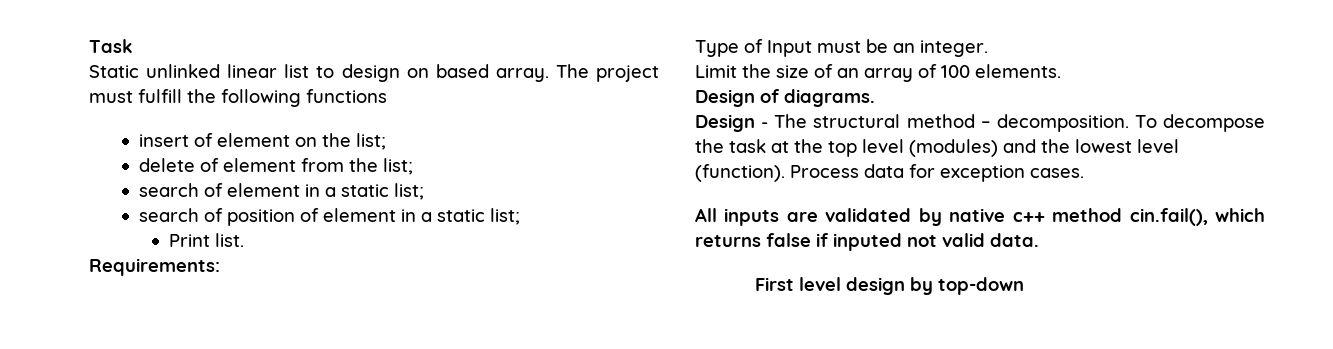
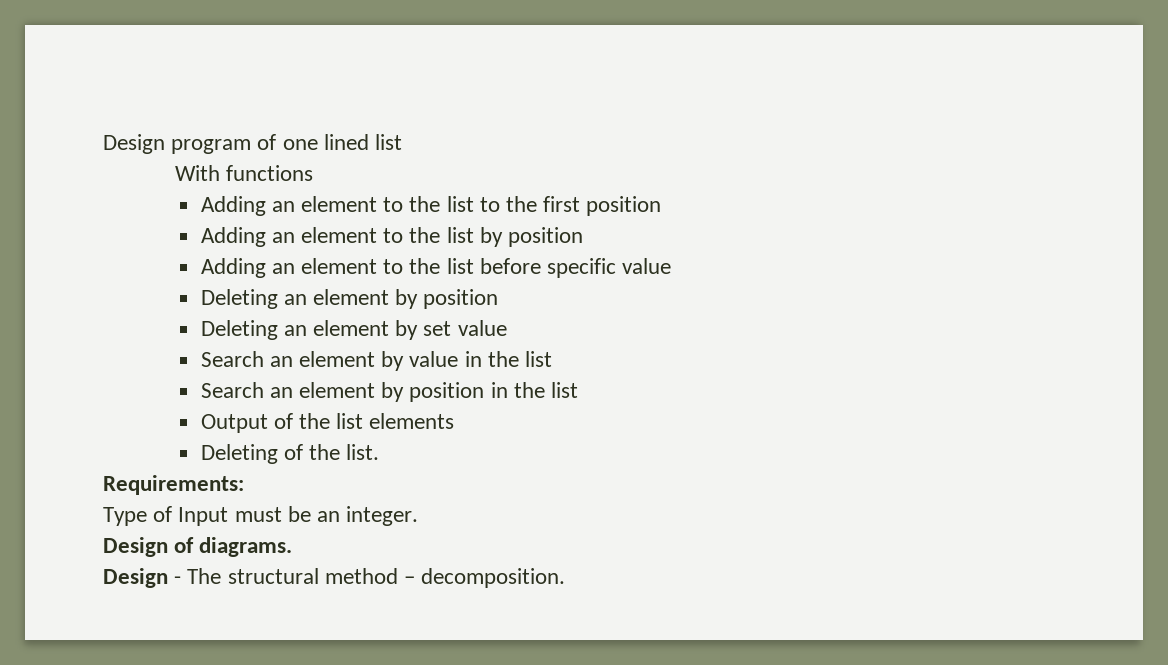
[89,39,133,53] [89,64,660,82] [89,89,387,107] [139,133,387,150] [139,158,414,175] [139,183,425,200] [139,208,521,226] [168,234,210,247] Task // Static unlinked linear list to design on based array. The project must fulfill the following functions // insert of element on the list; // delete of element from the list; // search of element in a static list; // search of position of element in a static list; // Print -> [103,134,403,154] [175,165,314,181] [200,196,662,216] [200,227,584,247] [200,258,672,278] [200,289,499,309] [200,320,507,340] [200,351,553,371] [200,382,579,402] [200,413,455,433] [200,444,340,464] Design program of one lined list // With functions // Adding an element to the list to the first position // Adding an element to the list by position // Adding an element to the list before specific value // Deleting an element by position // Deleting an element by set value // Search an element by value in the list // Search an element by position in the list // Output of the list elements // Deleting of the
[695,64,1061,82] // Limit the size of an array of 100 elements. -> (419, 516) none
[1134,114,1265,132] [695,139,1179,157] [695,164,1084,182] [695,208,1265,226] [695,233,1039,251] [754,277,1024,295] To decompose the task at the top level (modules) and the lowest level (function). Process data for exception cases. // All inputs are validated by native c++ method cin.fail(), which returns false if inputed not valid data. // First level design by top-down -> (566, 578) none

